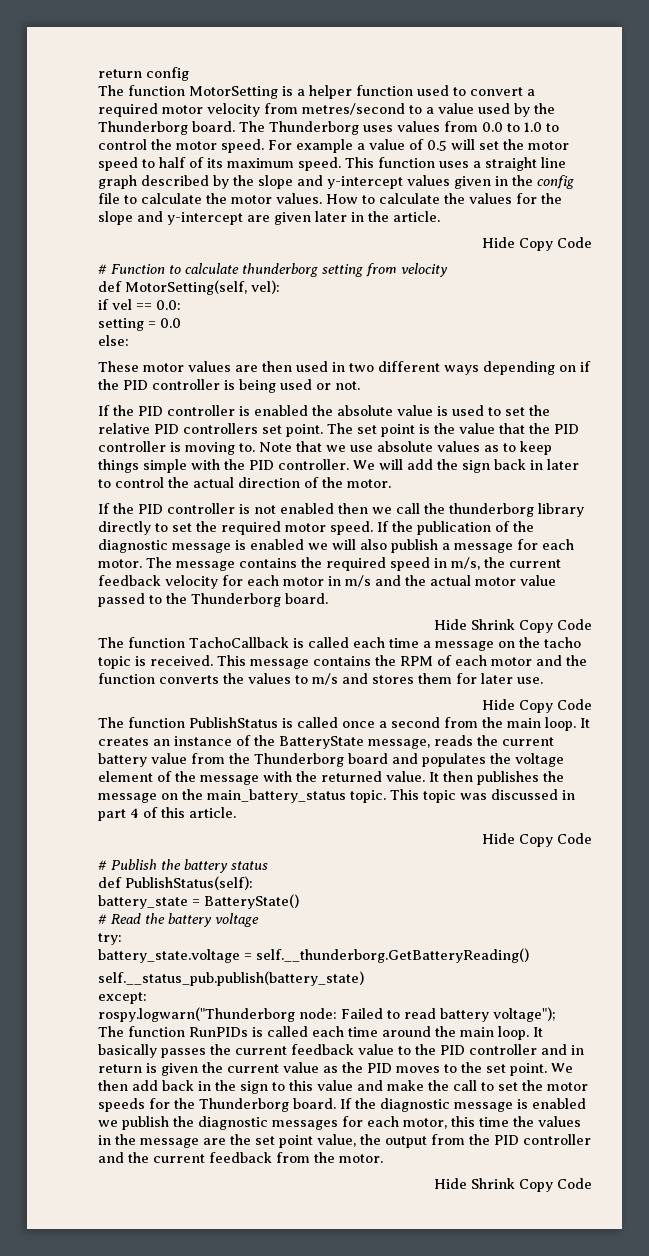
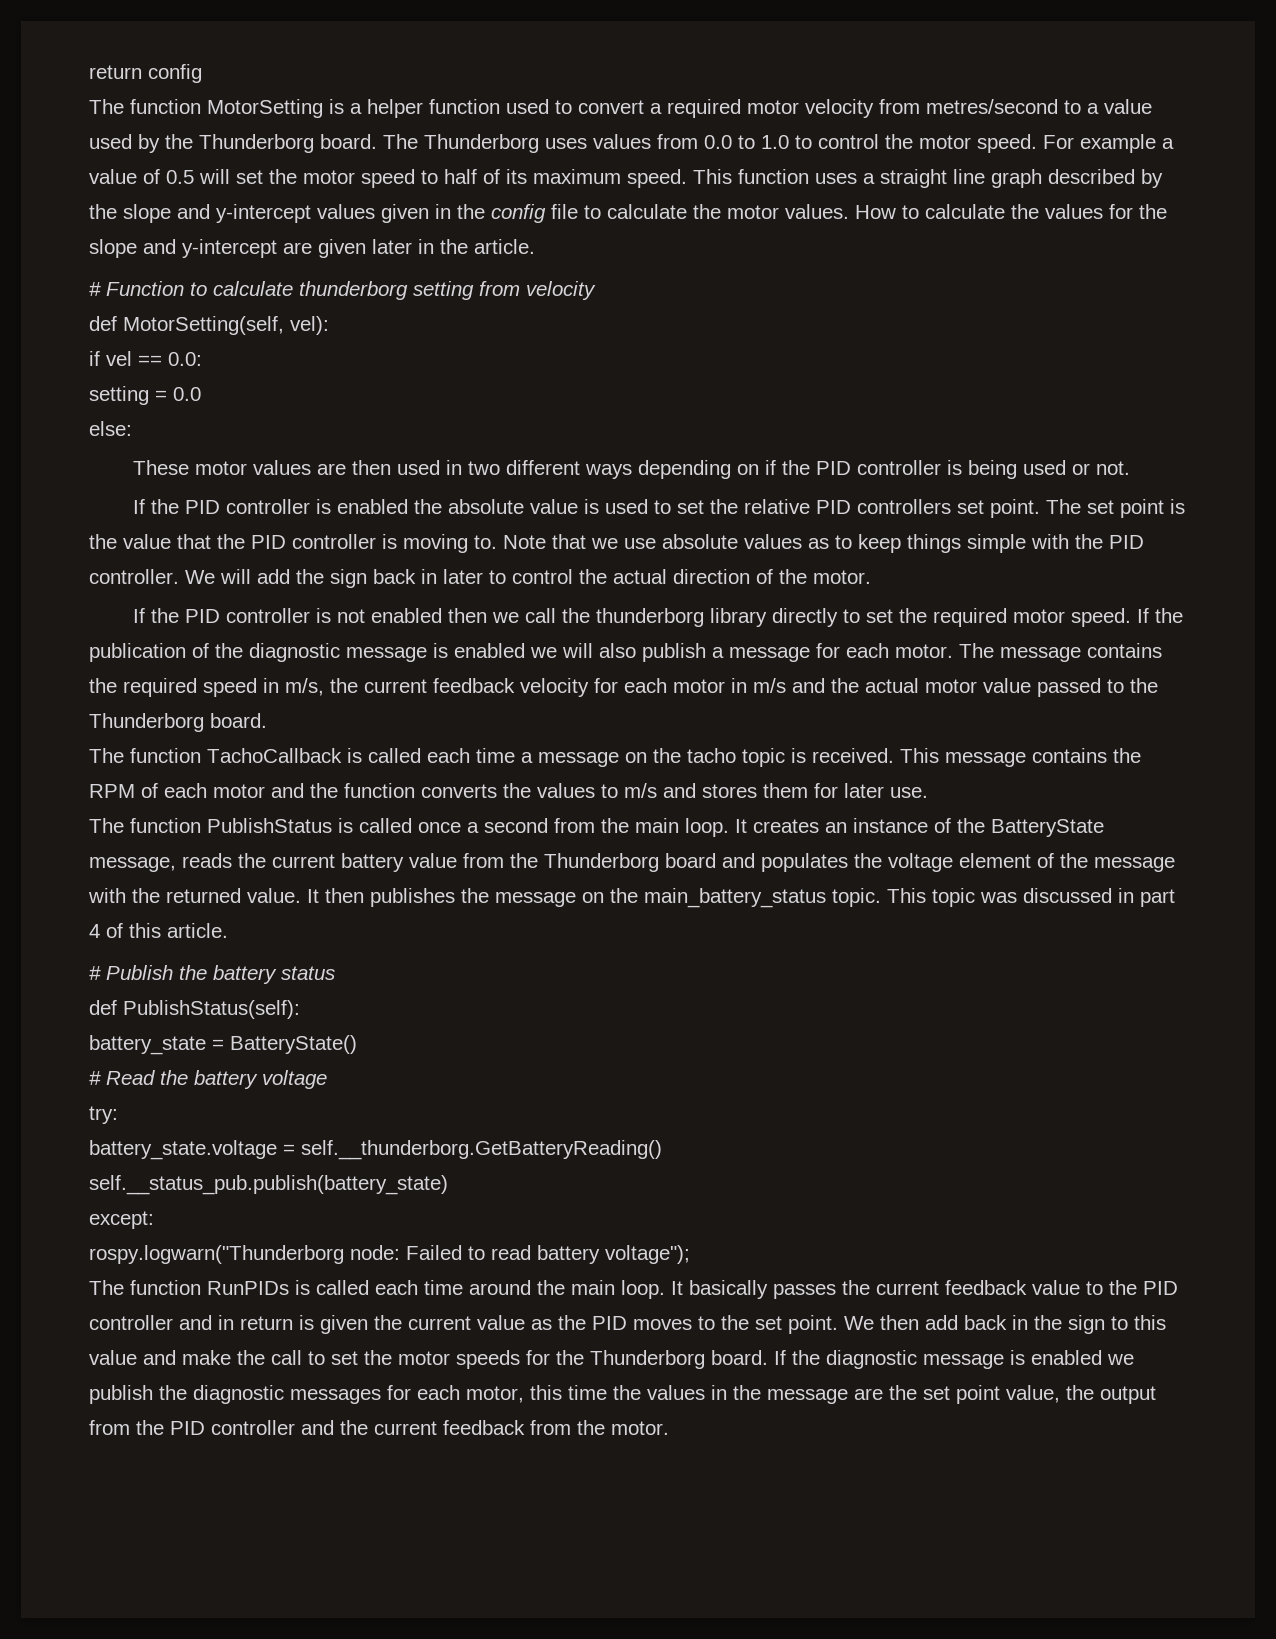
[482,237,592,251] // Hide Copy Code -> (535, 246) none
[434,619,592,633] // Hide Shrink Copy Code -> (267, 720) none
[482,699,592,713] // Hide Copy Code -> (928, 792) none
[482,833,592,847] // Hide Copy Code -> (228, 930) none
[434,1178,592,1192] // Hide Shrink Copy Code -> (669, 1428) none

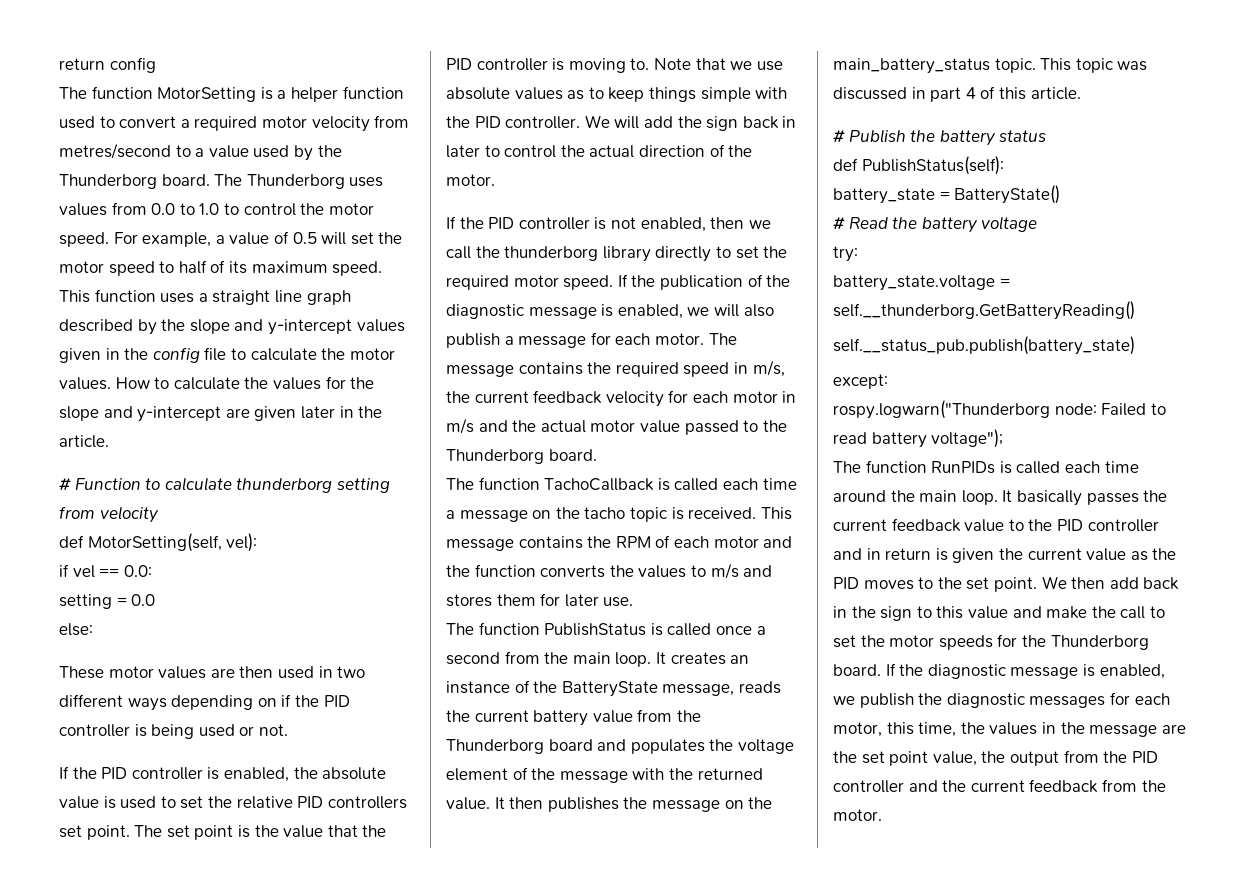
[1080,134,1156,153] example -> [142,232,212,247] example,
[336,499,408,514] enabled -> [223,767,289,782] enabled,
[370,608,442,623] enabled -> [640,217,706,232] enabled,
[454,643,525,658] enabled -> [617,304,683,319] enabled,
[1031,1350,1102,1365] enabled -> [1099,664,1165,679] enabled,
[568,1385,607,1400] time -> [918,722,957,737] time,

